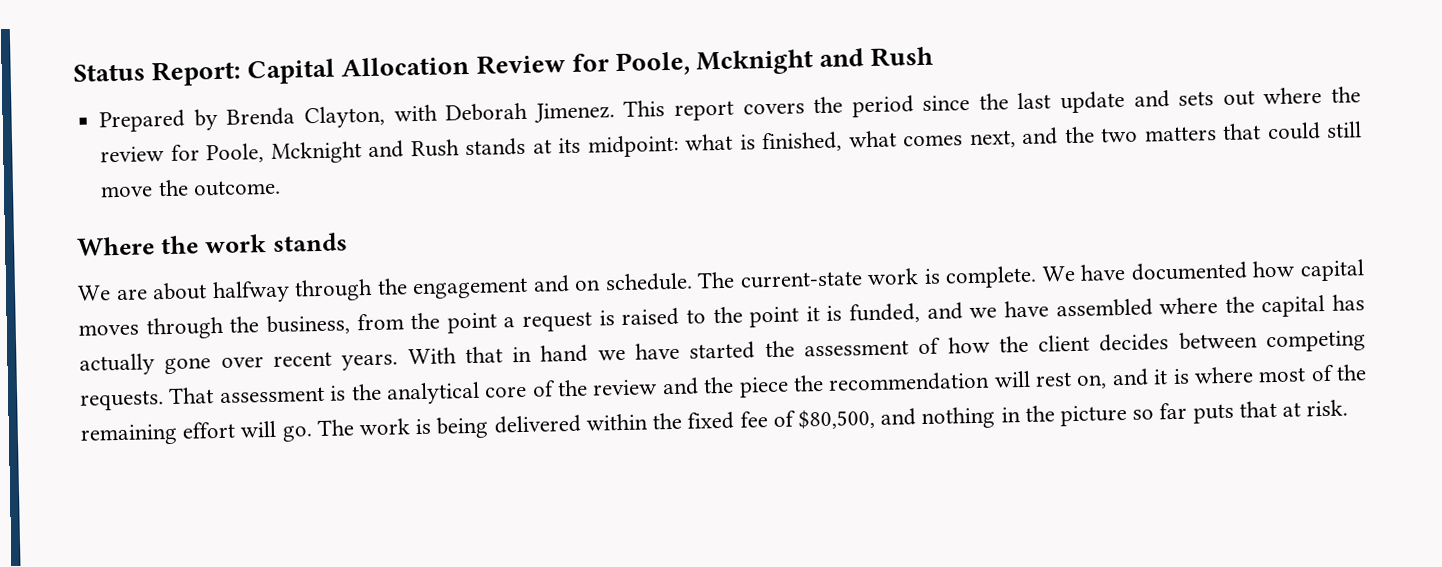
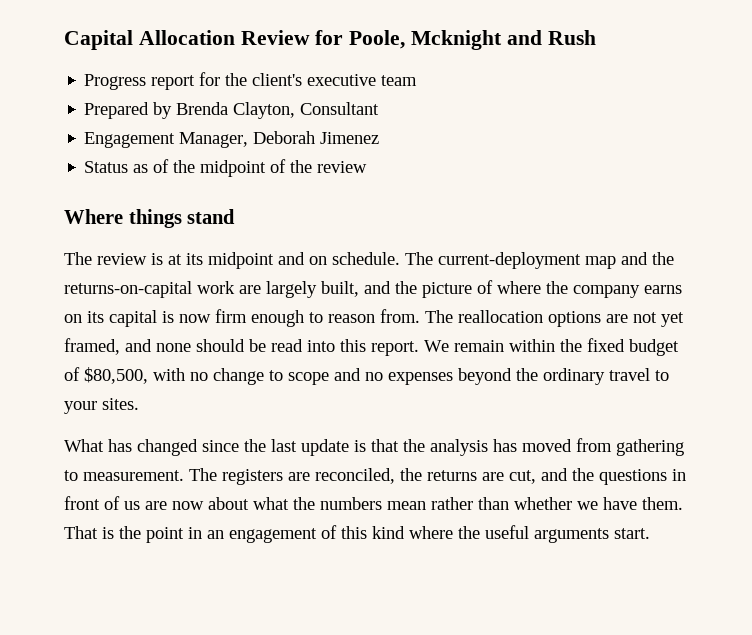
[73,60,242,87] Status Report: -> (64, 40) none
[99,86,1362,133] [100,121,1363,164] [100,179,281,198] [76,232,348,256] [77,259,1365,304] [78,294,1365,340] [79,330,1366,376] [80,364,1367,411] [80,399,1349,446] Prepared by Brenda Clayton, with Deborah Jimenez. This report covers the period since the last update and sets out where the review for Poole, Mcknight and Rush stands at its midpoint: what is finished, what comes next, and the two matters that could still move the outcome. // Where the work stands // We are about halfway through the engagement and on schedule. The current-state work is complete. We have documented how capital moves through the business, from the point a request is raised to the point it is funded, and we have assembled where the capital has actually gone over recent years. With that in hand we have started the assessment of how the client decides between competing requests. That assessment is the analytical core of the review and the piece the recommendation will rest on, and it is where most of the remaining effort will go. The work is being delivered within the fixed fee of $80,500, and nothing in the picture so far puts that at risk. -> [84,72,418,90] [84,102,380,119] [84,131,380,148] [84,159,368,177] [64,209,236,228] [64,252,674,269] [64,280,682,298] [64,309,684,327] [64,338,679,356] [64,367,669,385] [64,398,139,414] [64,438,684,456] [64,468,686,485] [64,496,683,510] [64,525,650,543] Progress report for the client's executive team // Prepared by Brenda Clayton, Consultant // Engagement Manager, Deborah Jimenez // Status as of the midpoint of the review // Where things stand // The review is at its midpoint and on schedule. The current-deployment map and the returns-on-capital work are largely built, and the picture of where the company earns on its capital is now firm enough to reason from. The reallocation options are not yet framed, and none should be read into this report. We remain within the fixed budget of $80,500, with no change to scope and no expenses beyond the ordinary travel to your sites. // What has changed since the last update is that the analysis has moved from gathering to measurement. The registers are reconciled, the returns are cut, and the questions in front of us are now about what the numbers mean rather than whether we have them. That is the point in an engagement of this kind where the useful arguments start.

